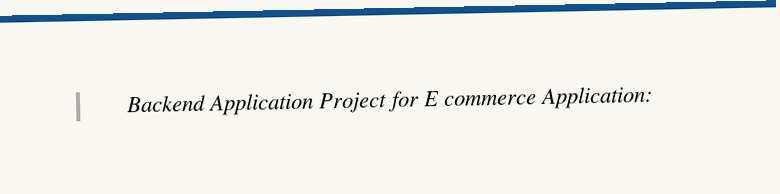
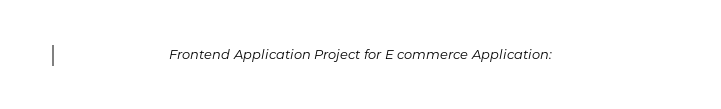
[125,94,207,113] Backend -> [169,49,231,59] Frontend

